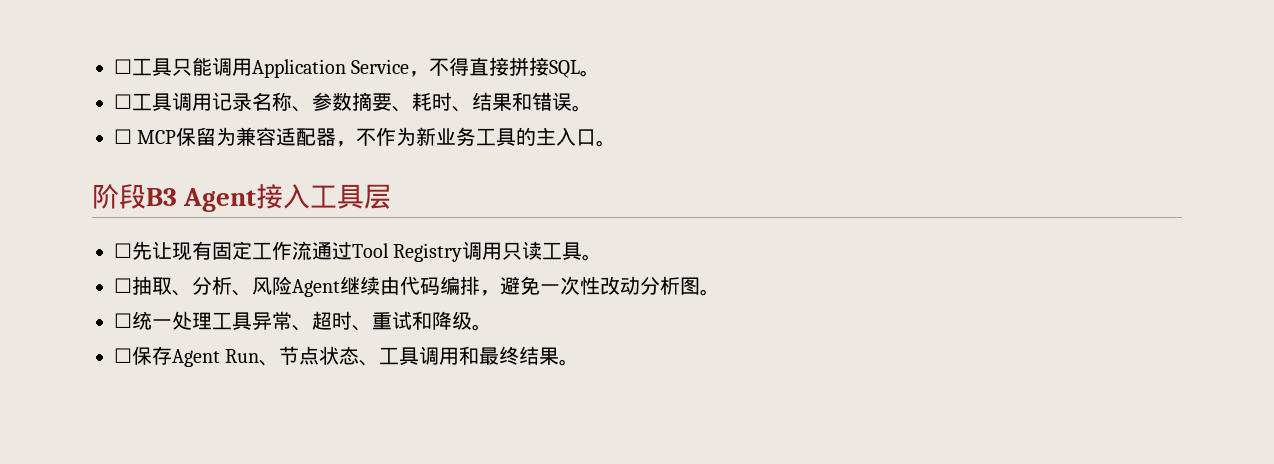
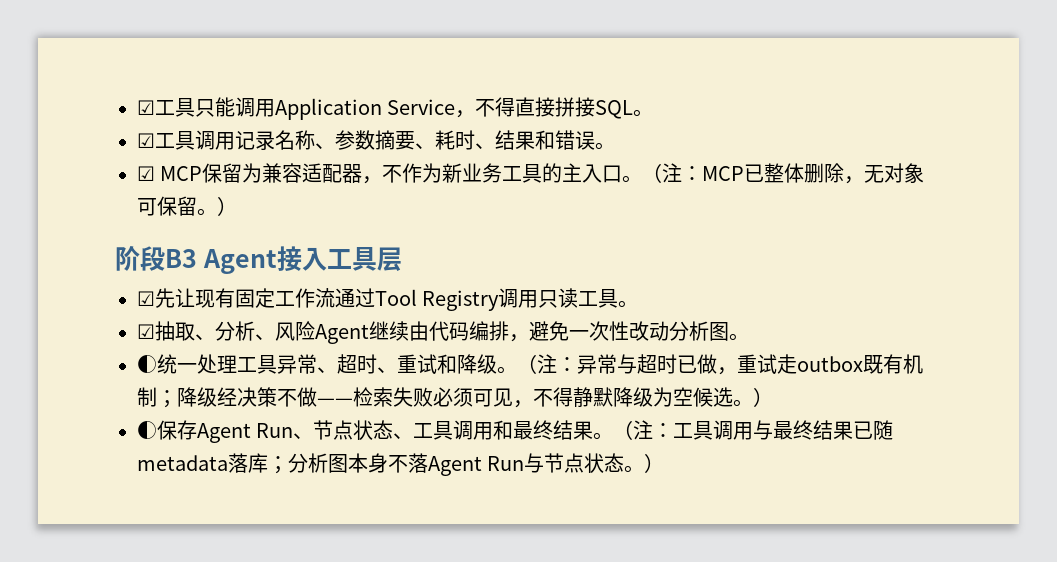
[114,59,132,74] ☐ -> [137,100,155,115] ☑
[114,94,132,109] ☐ -> [137,133,155,148] ☑
[114,129,132,144] ☐ -> [137,166,155,181] ☑
(617, 143) none -> [642,163,925,184] [137,196,237,216] （注：MCP已整体删除，无对象可保留。）
[114,243,132,258] ☐ -> [137,291,155,306] ☑
[114,278,132,293] ☐ -> [137,324,155,339] ☑
[114,313,132,328] ☐ -> [137,355,157,373] ◐
[114,348,132,363] // ☐ -> [517,354,923,375] [137,387,773,408] [137,421,157,439] （注：异常与超时已做，重试走outbox既有机制；降级经决策不做——检索失败必须可见，不得静默降级为空候选。） // ◐
(580, 362) none -> [613,420,894,440] [137,453,665,476] （注：工具调用与最终结果已随metadata落库；分析图本身不落Agent Run与节点状态。）

